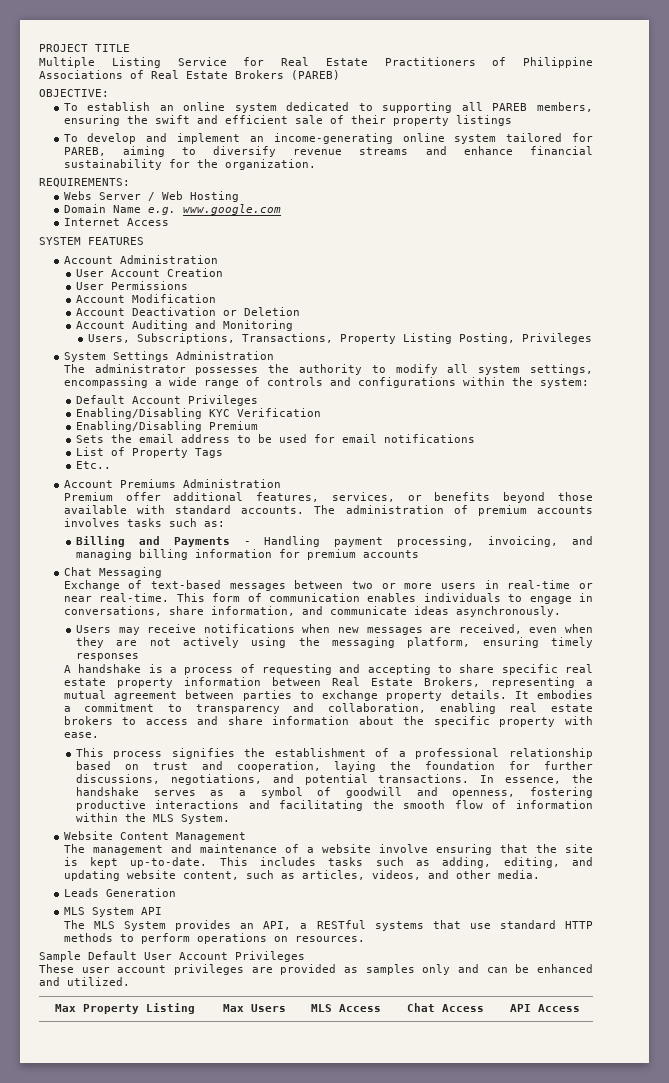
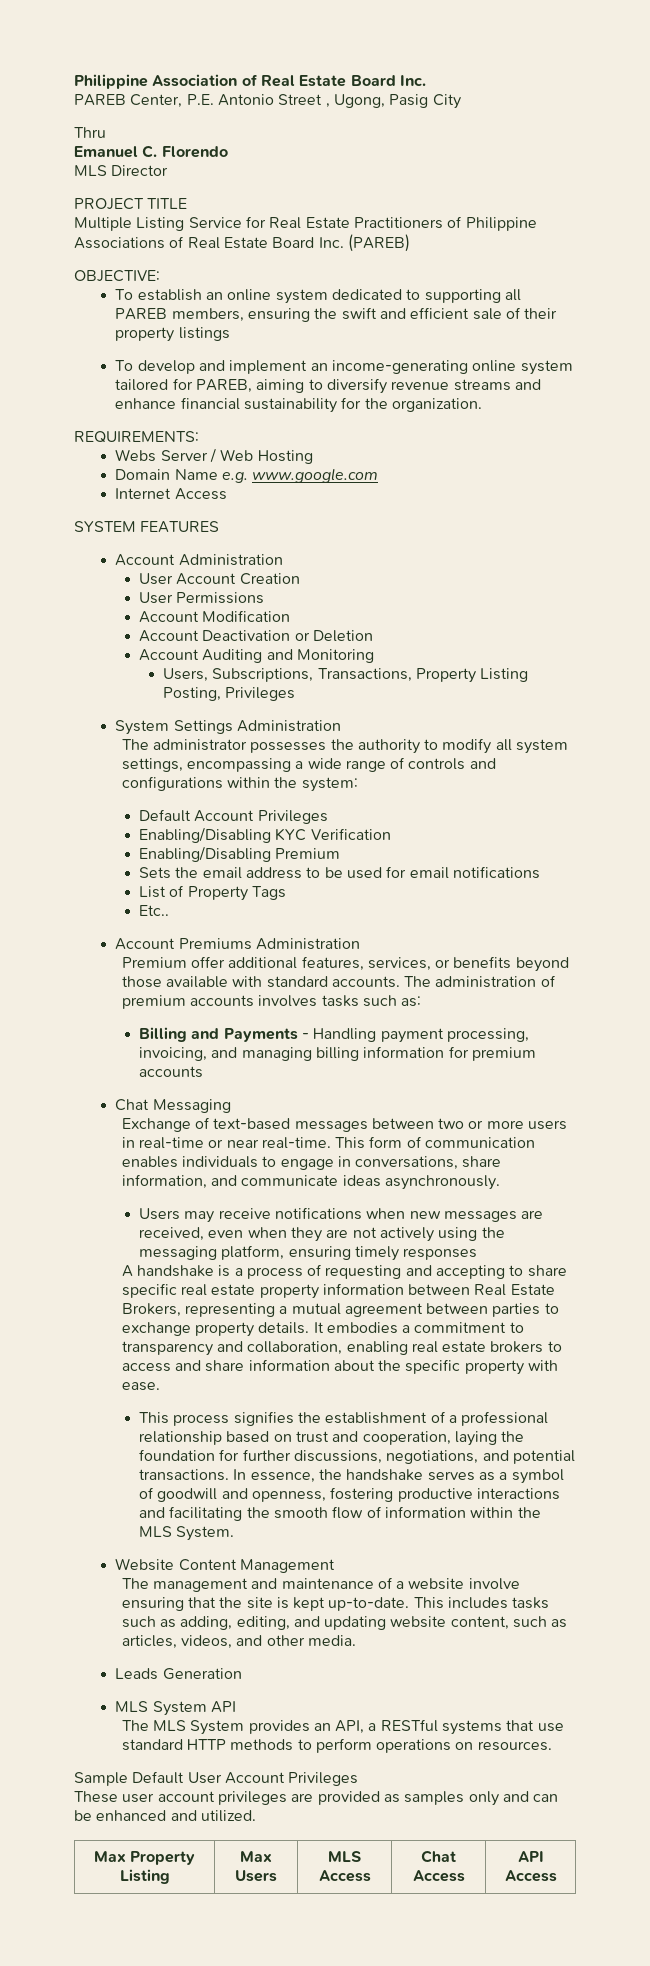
(39, 48) none -> [74,74,426,89] [74,94,461,109] [74,127,106,138] [74,145,228,158] [74,165,169,176] Philippine Association of Real Estate Board Inc. // PAREB Center, P.E. Antonio Street , Ugong, Pasig City // Thru // Emanuel C. Florendo // MLS Director //
[235,70,284,79] Brokers -> [272,237,344,248] Board Inc.

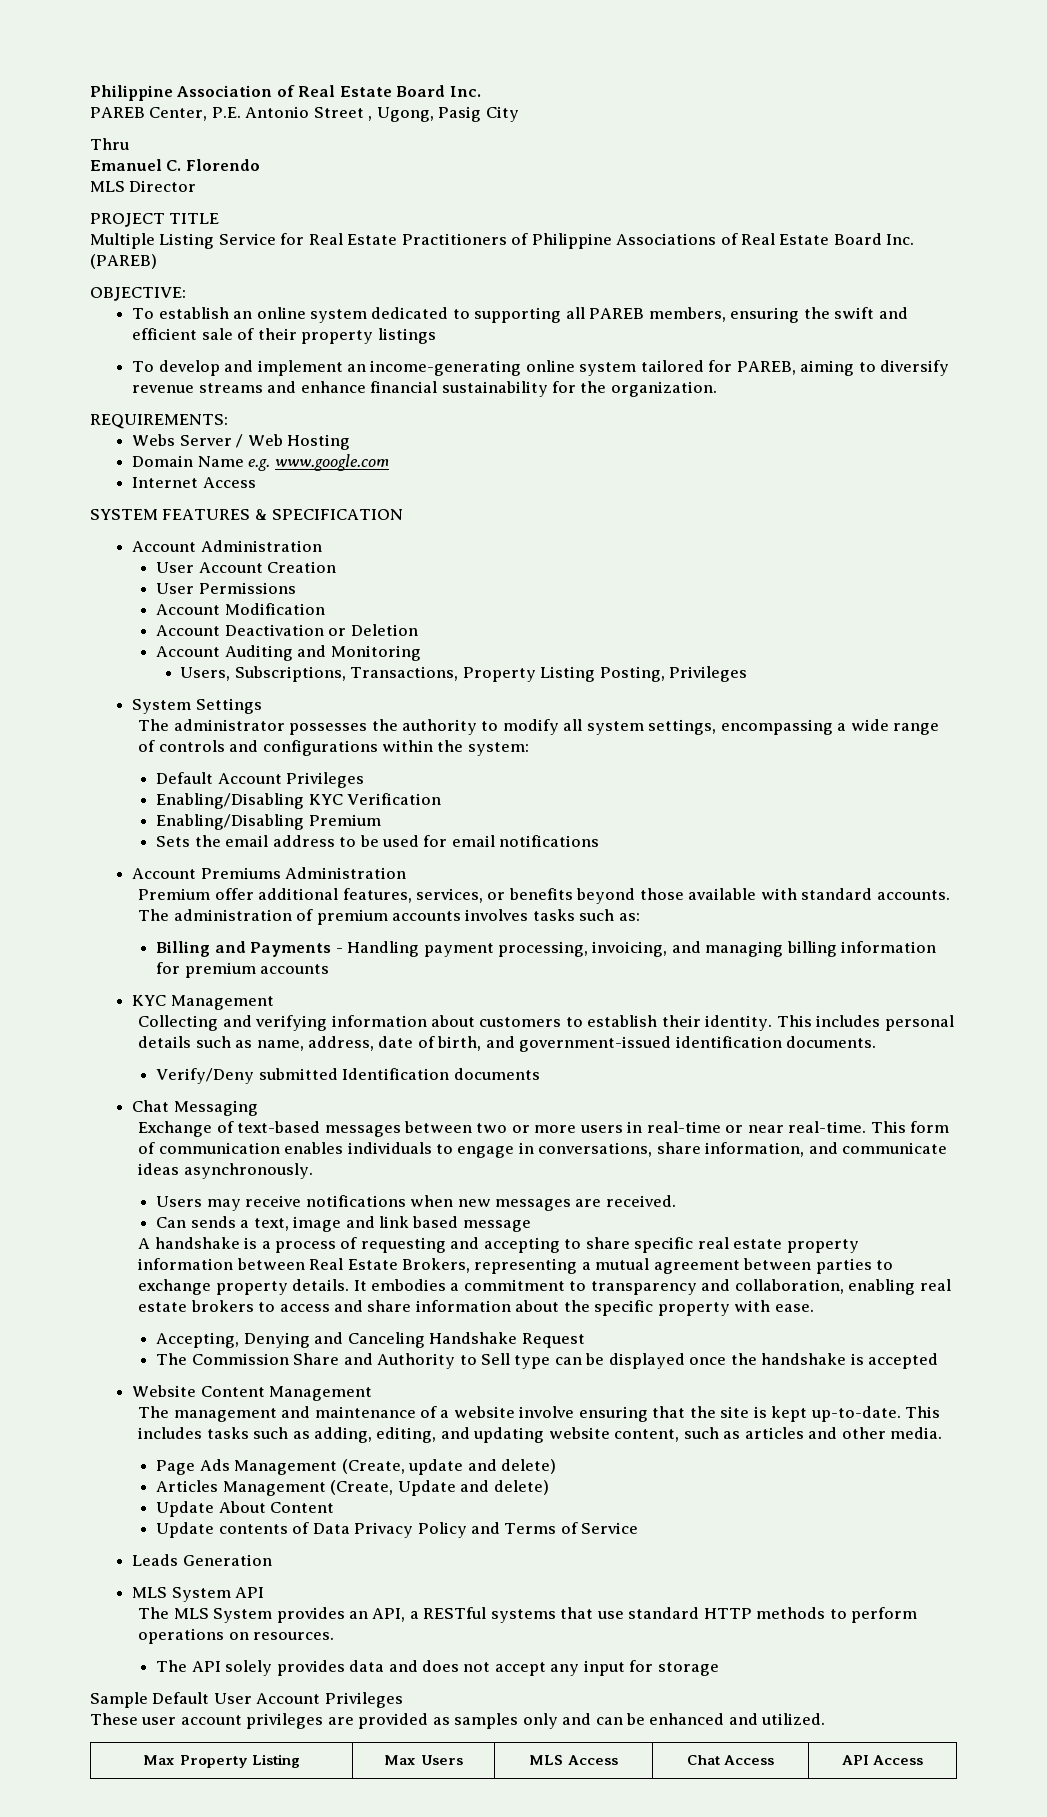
(220, 527) none -> [254,509,404,520] & SPECIFICATION
[237,720,342,732] Administration -> (262, 706) none
[139,885,287,901] [139,905,170,916] // List of Property Tags // Etc.. -> (600, 841) none
(204, 1072) none -> [132,995,274,1010] [138,1015,954,1031] [138,1036,877,1052] [156,1068,540,1084] // KYC Management // Collecting and verifying information about customers to establish their identity. This includes personal details such as name, address, date of birth, and government-issued identification documents. // Verify/Deny submitted Identification documents
[139,1227,505,1242] [139,1245,478,1261] received, even when they are not actively using the messaging platform, ensuring timely responses -> [605,1195,676,1207] [156,1216,531,1232] received. // Can sends a text, image and link based message
[139,1411,549,1426] [139,1431,525,1446] [139,1449,576,1464] [139,1469,564,1484] [139,1487,561,1502] [139,1506,541,1521] [139,1526,235,1541] This process signifies the establishment of a professional relationship based on trust and cooperation, laying the foundation for further discussions, negotiations, and potential transactions. In essence, the handshake serves as a symbol of goodwill and openness, fostering productive interactions and facilitating the smooth flow of information within the MLS System. -> [156,1332,585,1348] [156,1353,939,1369] Accepting, Denying and Canceling Handshake Request // The Commission Share and Authority to Sell type can be displayed once the handshake is accepted
[121,1635,232,1649] articles, videos, -> [744,1427,804,1439] articles
(356, 1640) none -> [156,1459,557,1475] [156,1480,549,1496] [156,1501,335,1517] [156,1522,639,1538] // Page Ads Management (Create, update and delete) // Articles Management (Create, Update and delete) // Update About Content // Update contents of Data Privacy Policy and Terms of Service
(552, 1746) none -> [156,1660,719,1676] // The API solely provides data and does not accept any input for storage

